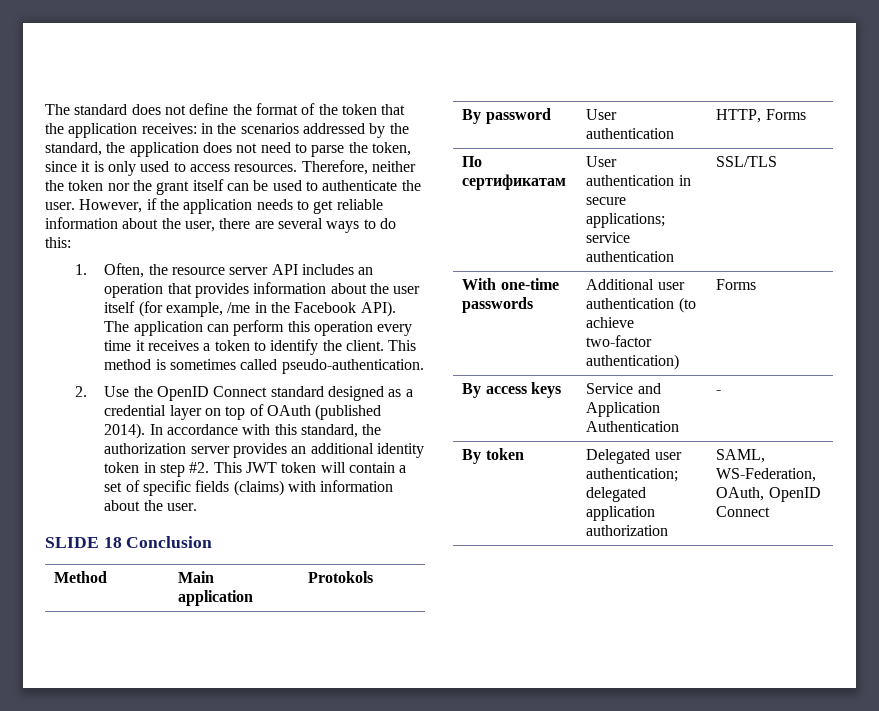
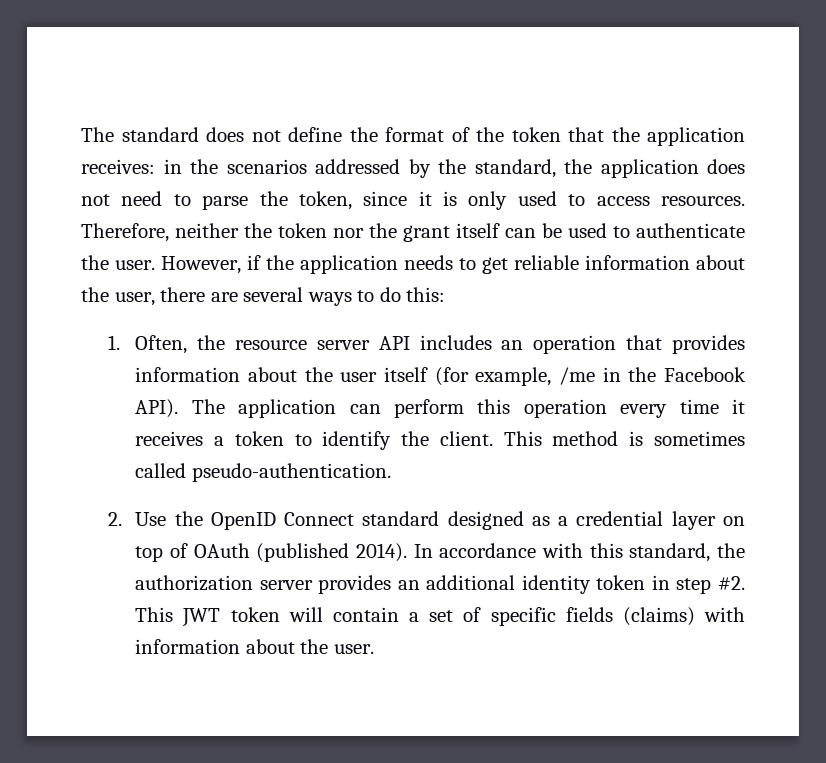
[45,536,213,548] [54,571,108,583] [178,571,215,583] [178,590,254,606] [308,571,374,583] [462,108,551,124] [586,109,618,120] [586,128,675,139] [716,109,806,123] [462,156,483,167] [462,174,567,190] [586,156,618,167] [586,175,691,186] [586,197,627,205] [586,213,666,228] [586,232,631,243] [586,251,675,262] [716,156,778,167] [462,278,559,290] [462,297,534,313] [586,279,685,290] [586,297,696,313] [586,317,635,328] [586,335,653,347] [586,354,680,370] [716,279,757,290] [462,382,561,398] [586,383,661,394] [586,402,661,417] [586,421,680,432] [716,390,722,394] [462,448,524,464] [586,449,682,464] [586,468,679,482] [586,487,647,502] [586,506,656,521] [586,525,669,536] [716,449,766,463] [716,468,817,482] [716,487,821,502] [716,506,771,517] // SLIDE 18 Conclusion // Method | Main application | Protokols // By password | User authentication | HTTP, Forms // По сертификатам | User authentication in secure applications; service authentication | SSL/TLS // With one-time passwords | Additional user authentication (to achieve two-factor authentication) | Forms // By access keys | Service and Application Authentication | - // By token | Delegated user authentication; delegated application authorization | SAML, WS-Federation, OAuth, OpenID Connect -> (374, 649) none

